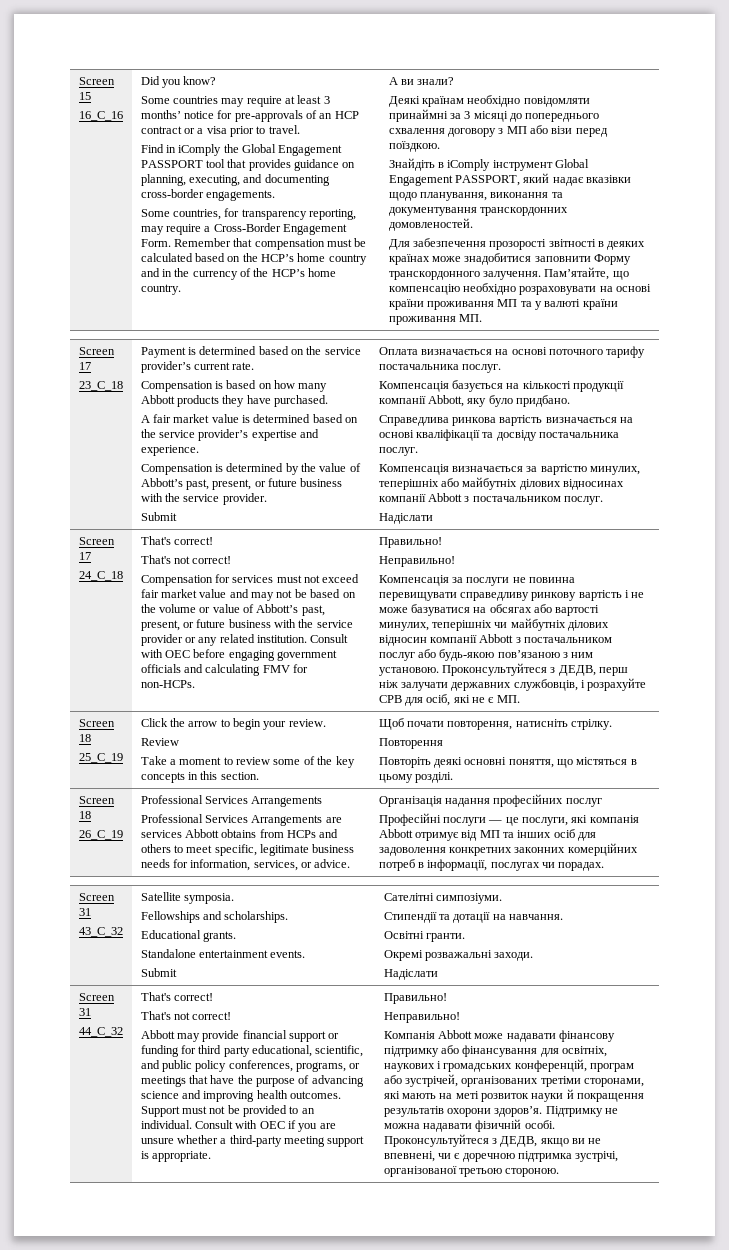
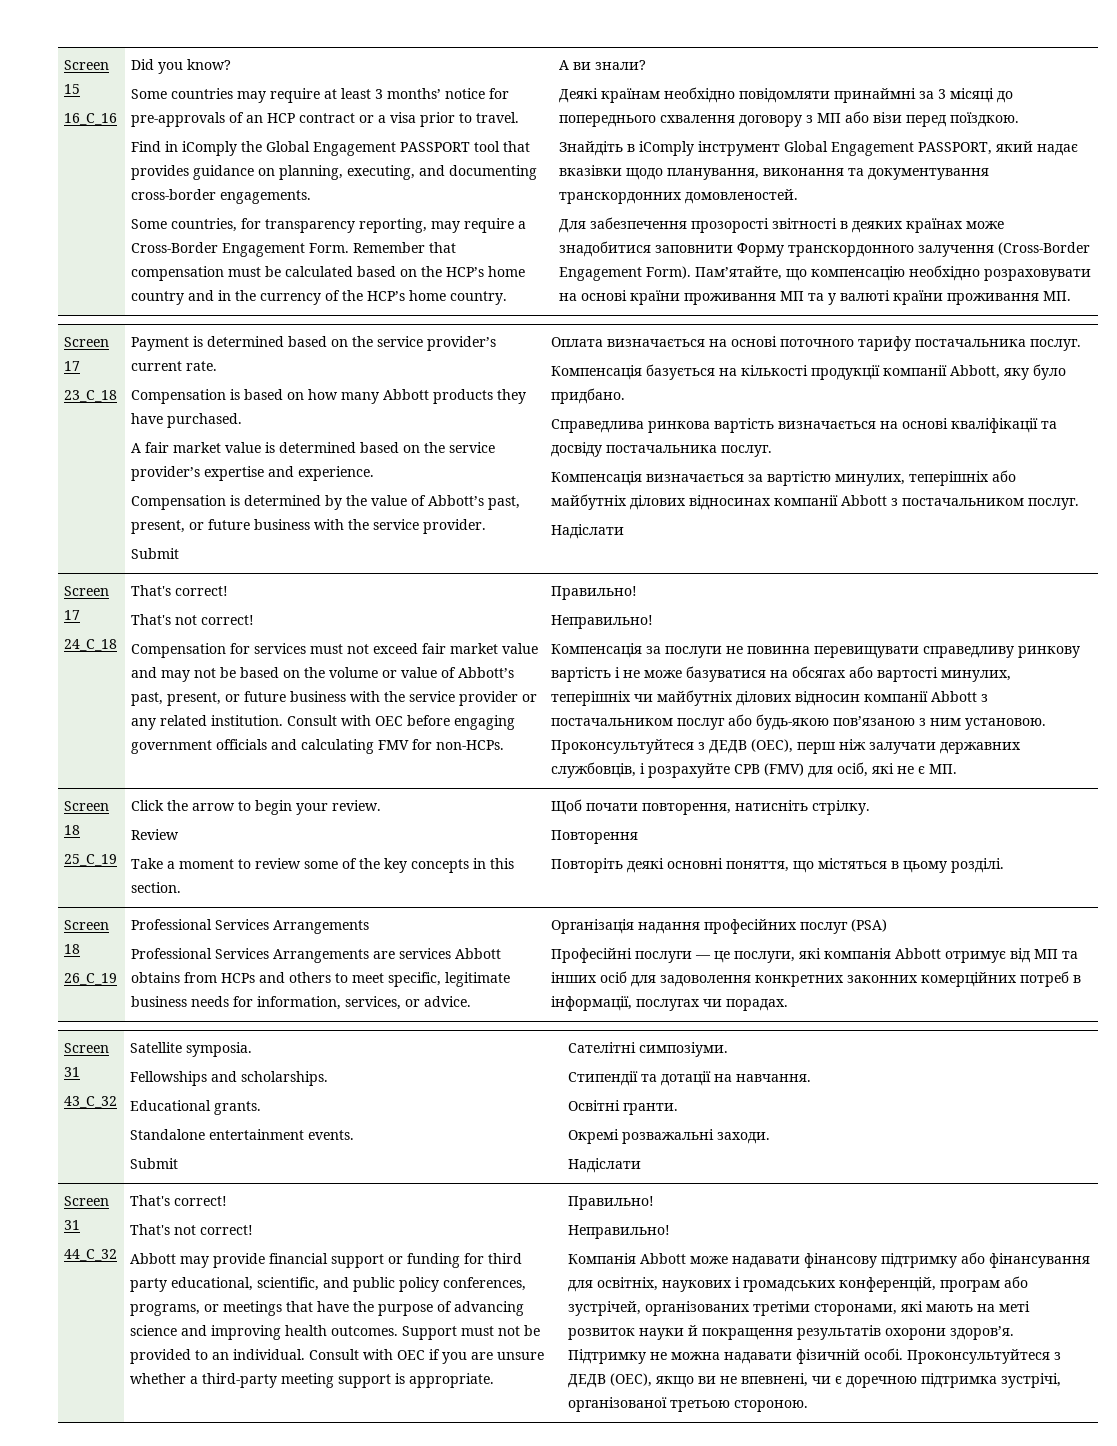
[482,271,541,280] залучення. -> [917,242,1090,257] [558,266,691,281] залучення (Cross-Border Engagement Form).
[558,665,596,676] ДЕДВ, -> [708,739,793,754] ДЕДВ (OEC),
(402, 699) none -> [763,763,804,776] (FMV)
(602, 802) none -> [850,919,887,932] (PSA)
[500,1136,538,1147] ДЕДВ, -> [567,1373,652,1388] ДЕДВ (OEC),

